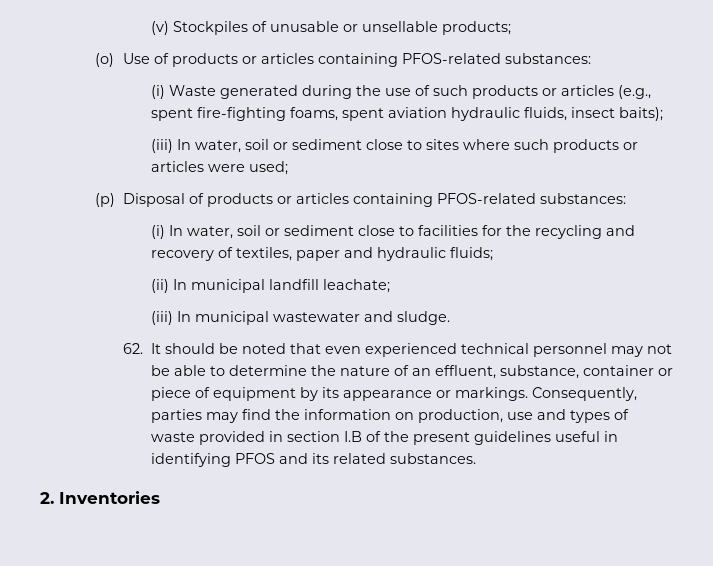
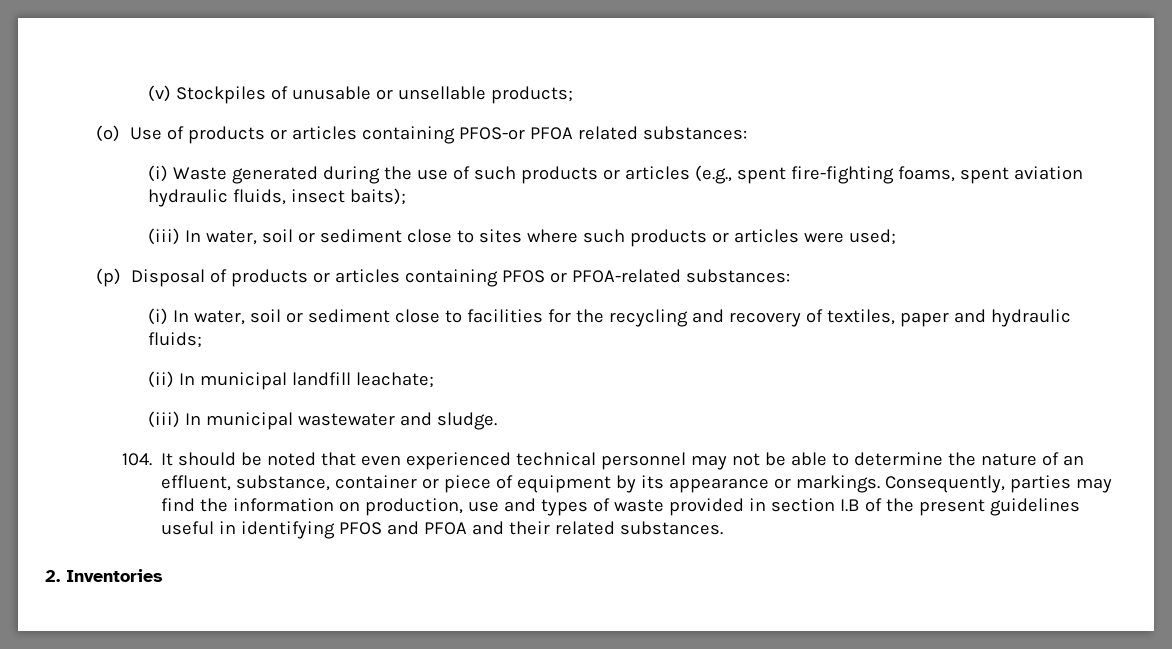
[402,53,502,64] PFOS-related -> [458,126,638,140] PFOS-or PFOA related
[437,193,537,204] PFOS-related -> [501,269,681,283] PFOS or PFOA-related
[123,343,144,354] 62. -> [122,453,153,466] 104.
[311,453,329,464] its -> [424,521,551,535] PFOA and their

